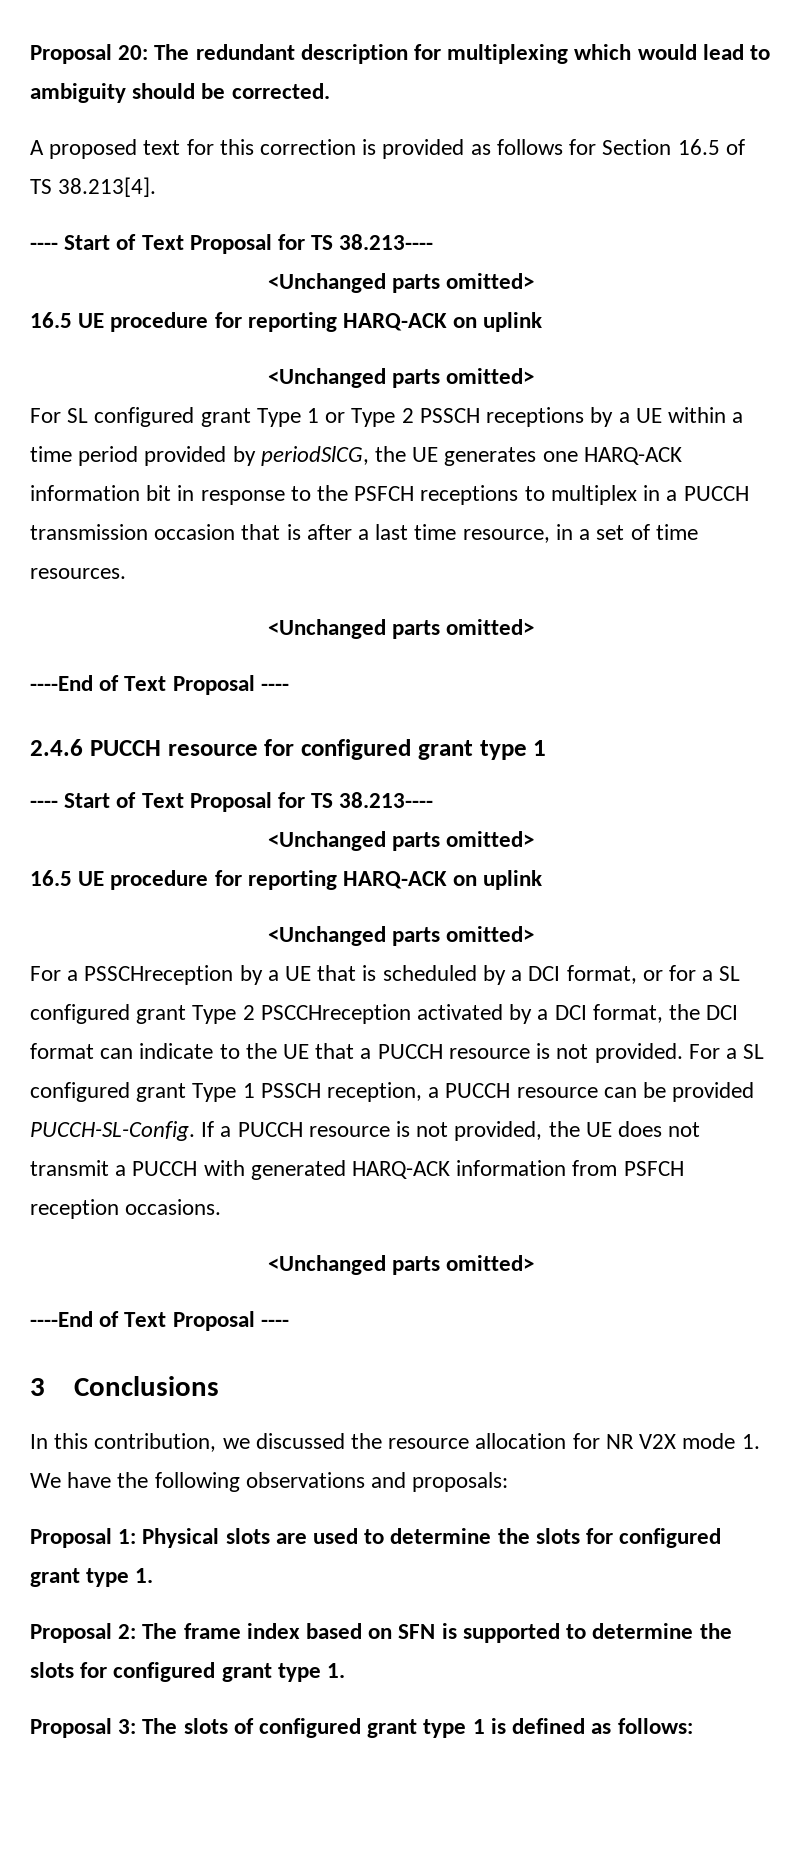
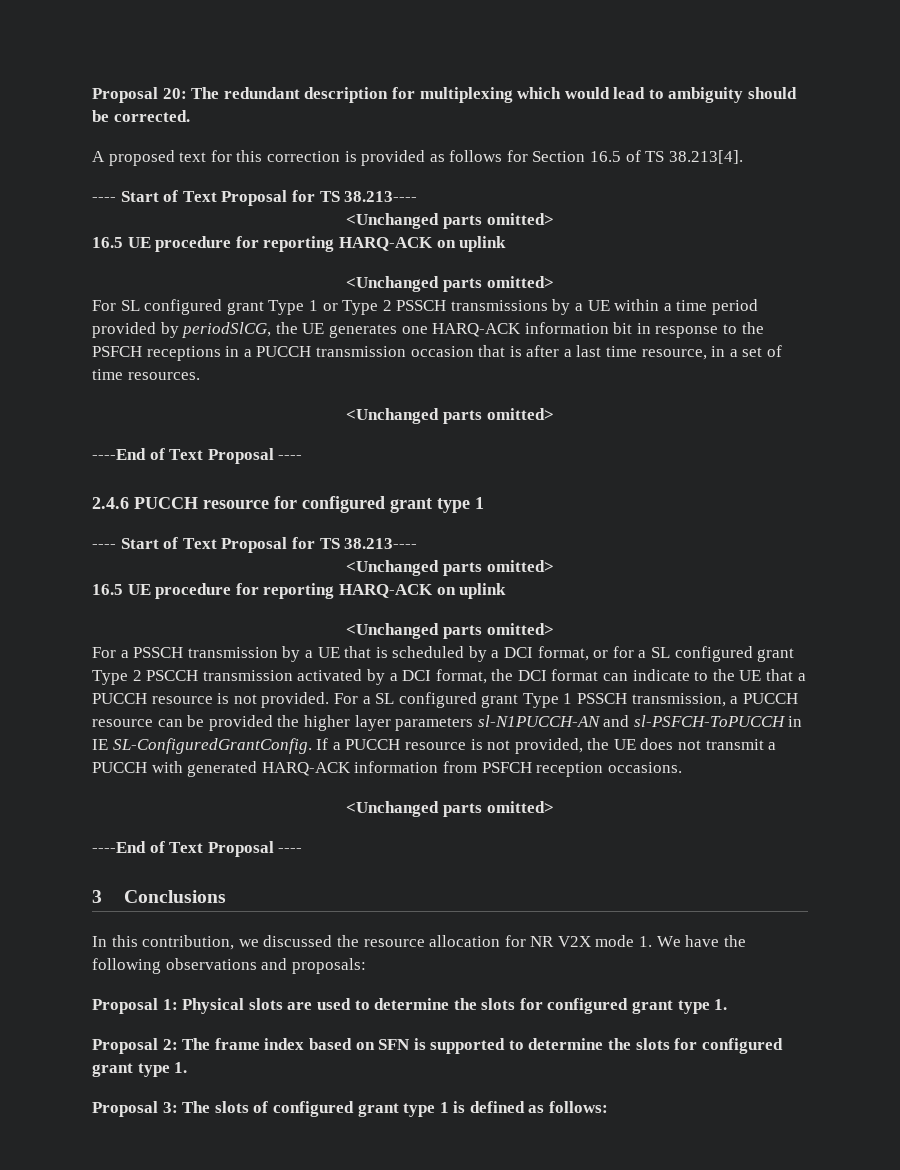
[486,407,585,427] receptions -> [450,300,548,311] transmissions
[524,485,637,505] to multiplex -> (221, 353) none
[84,965,234,985] PSSCHreception -> [133,647,278,658] PSSCH transmission
[260,1004,411,1024] PSCCHreception -> [146,670,293,681] PSCCH transmission
[327,1082,423,1102] reception, -> [631,693,726,707] transmission,
[30,1121,195,1141] PUCCH-SL-Config. -> [277,715,803,731] [92,738,312,754] the higher layer parameters sl-N1PUCCH-AN and sl-PSFCH-ToPUCCH in IE SL-ConfiguredGrantConfig.

